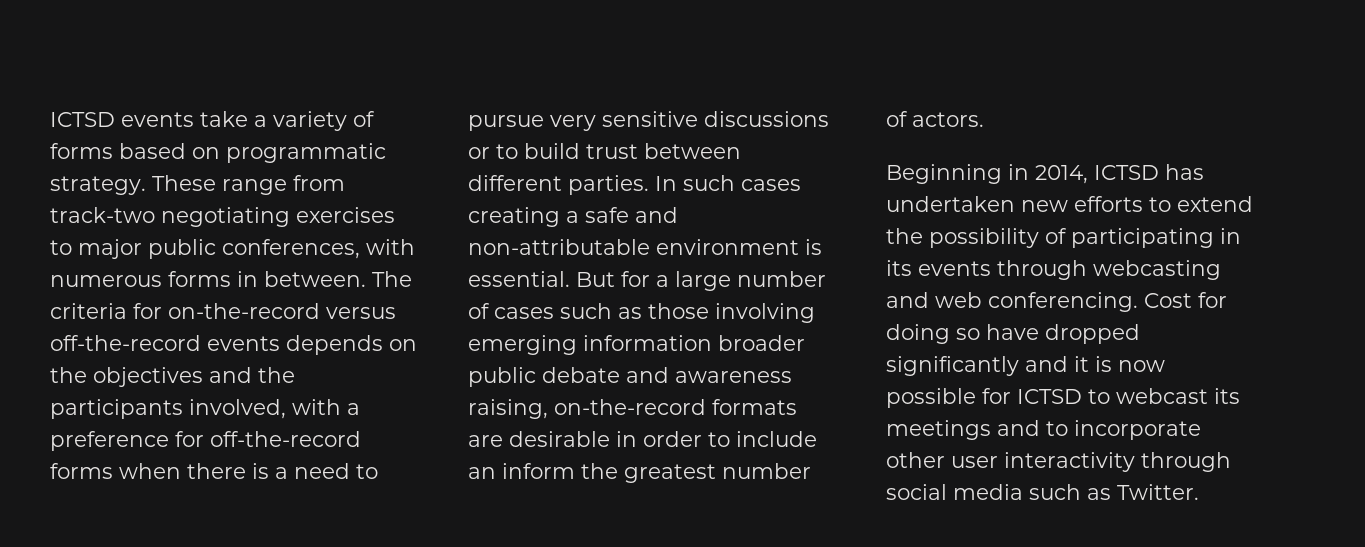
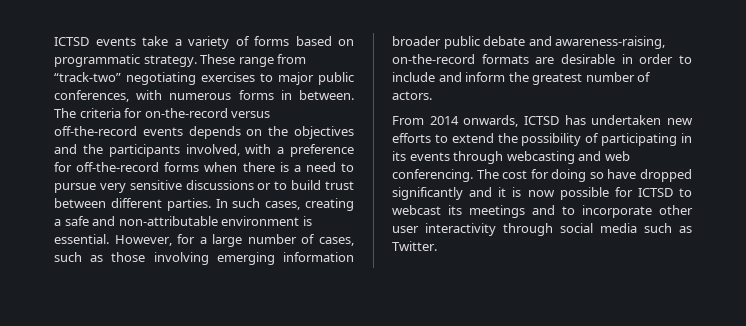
[50,207,155,223] track-two -> [54,72,121,82] “track-two”
[741,179,801,191] cases -> [265,201,301,210] cases,
[576,272,615,287] But -> [114,235,172,246] However,
[494,307,554,319] cases -> [319,237,354,246] cases,
[675,371,792,383] [468,399,548,419] awareness raising, -> [555,36,666,49] awareness-raising,
[468,467,496,479] an -> [438,72,462,82] and
[886,164,1088,184] Beginning in 2014, -> [392,115,519,127] From 2014 onwards,
[1144,293,1192,308] Cost -> [476,169,528,179] The cost

